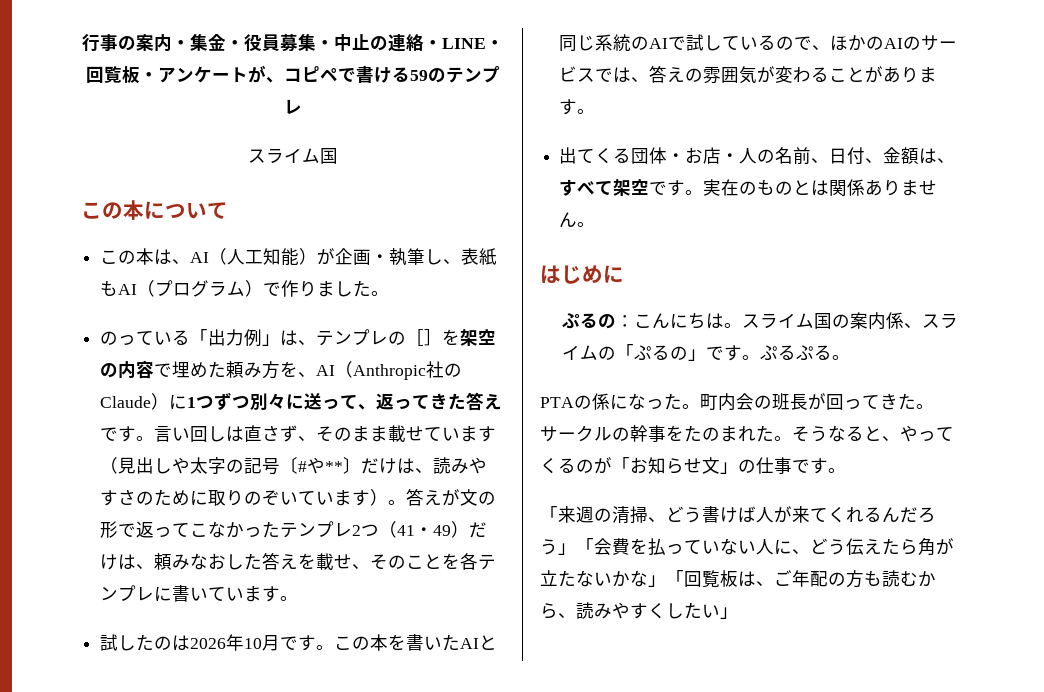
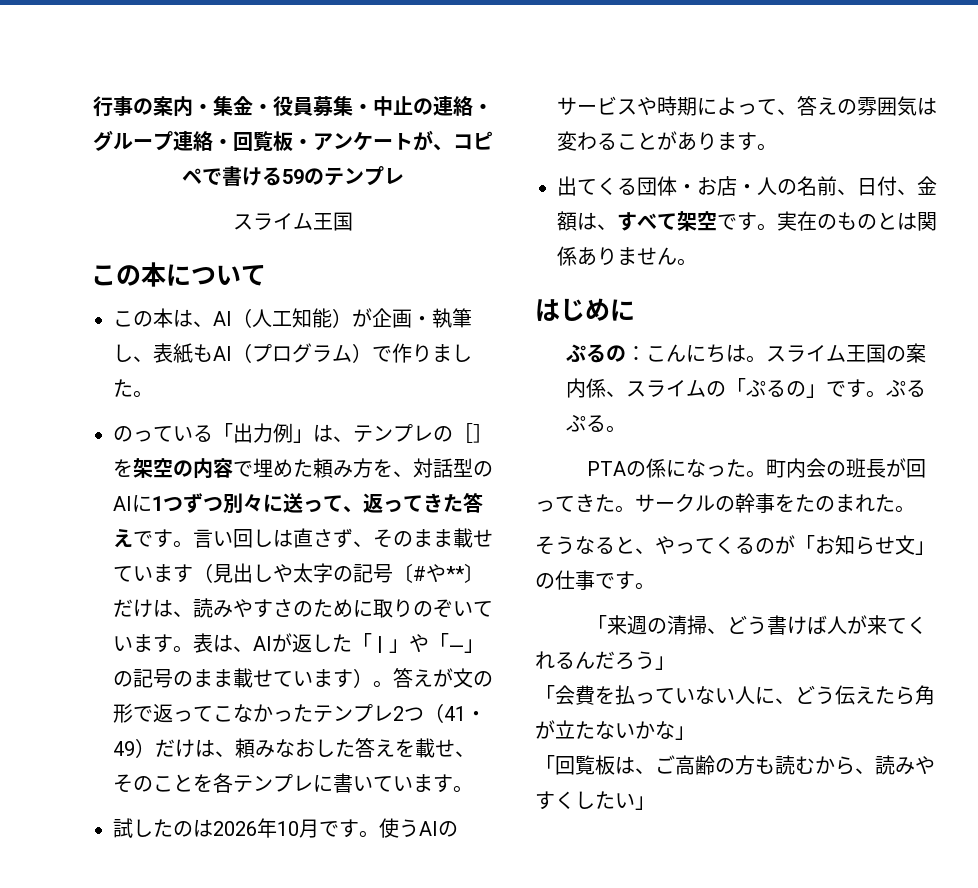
[441,38,486,49] LINE -> [92,130,213,151] グループ連絡
(320, 155) none -> [312,213,333,230] 王
[316,361,463,380] [100,393,170,410] AI（Anthropic社のClaude） -> [413,458,493,478] [113,496,132,511] 対話型のAI
(371, 498) none -> [173,633,484,653] [113,668,353,688] 。表は、AIが返した「 | 」や「—」の記号のまま載せています
[334,634,498,651] [559,34,958,52] [559,66,632,83] この本を書いたAIと同じ系統のAIで試しているので、ほかのAIのサービスでは -> [379,818,458,838] [557,96,777,116] 使うAIのサービスや時期によって
[757,66,776,83] が -> [917,97,937,115] は
(815, 320) none -> [845,345,866,362] 王
(792, 438) none -> (915, 509) //
(576, 549) none -> (675, 663) //
(666, 581) none -> (695, 733) //
[792,570,828,587] 年配 -> [675,755,715,775] 高齢

